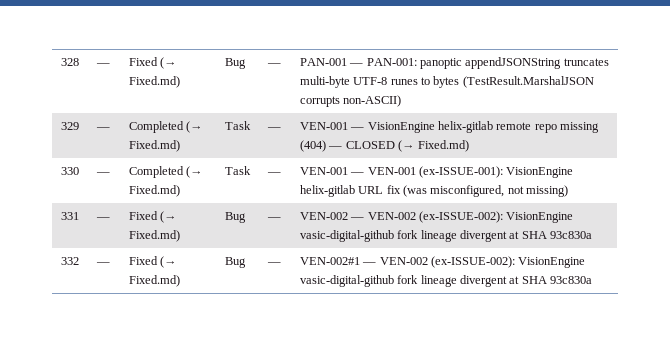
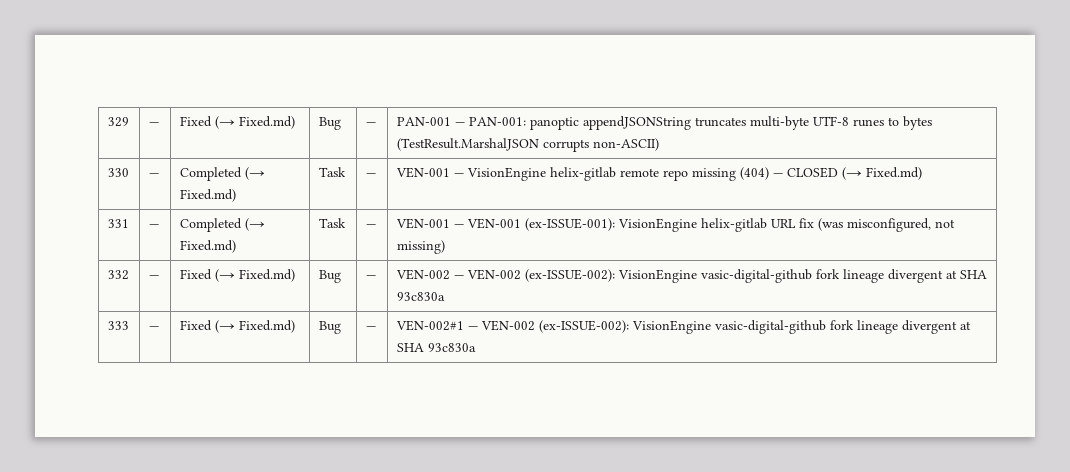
[60,58,79,66] 328 -> [107,117,129,127] 329
[60,122,79,130] 329 -> [107,168,129,177] 330
[60,167,79,175] 330 -> [107,219,129,228] 331
[60,212,79,220] 331 -> [107,270,129,280] 332
[60,257,79,265] 332 -> [107,321,129,330] 333

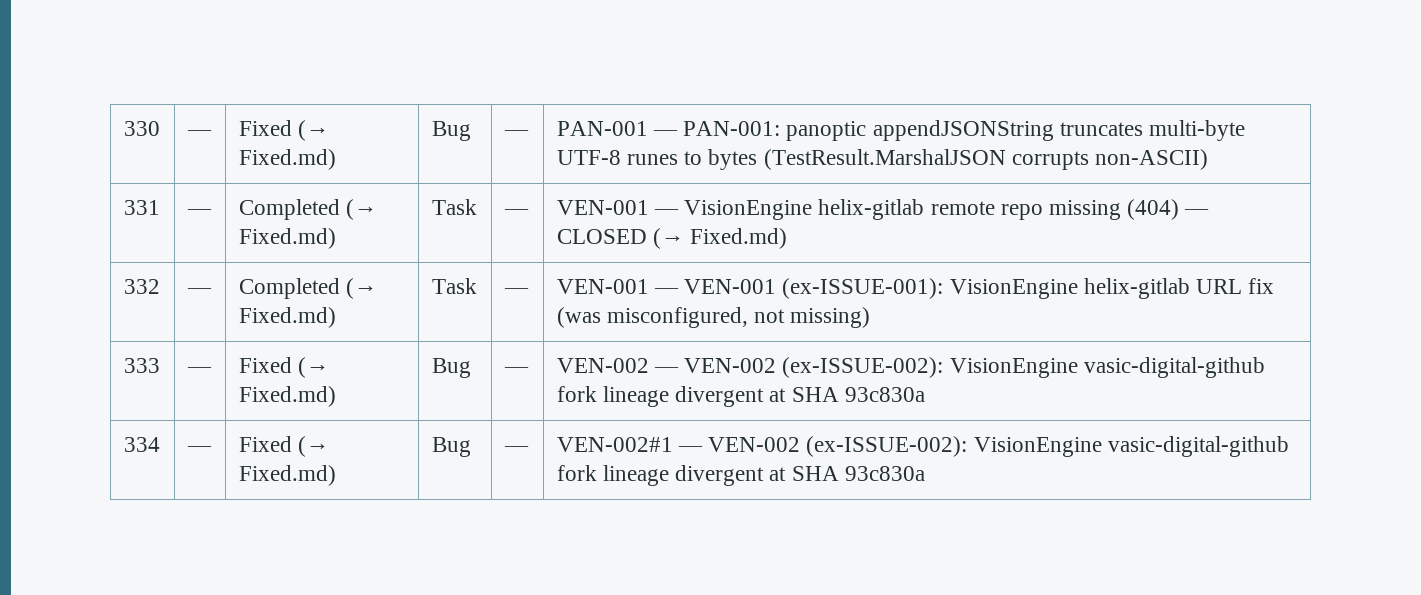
[107,117,129,127] 329 -> [123,121,160,136] 330
[107,168,129,177] 330 -> [123,200,160,215] 331
[107,219,129,228] 331 -> [123,279,160,294] 332
[107,270,129,280] 332 -> [123,358,160,373] 333
[107,321,129,330] 333 -> [123,437,160,452] 334

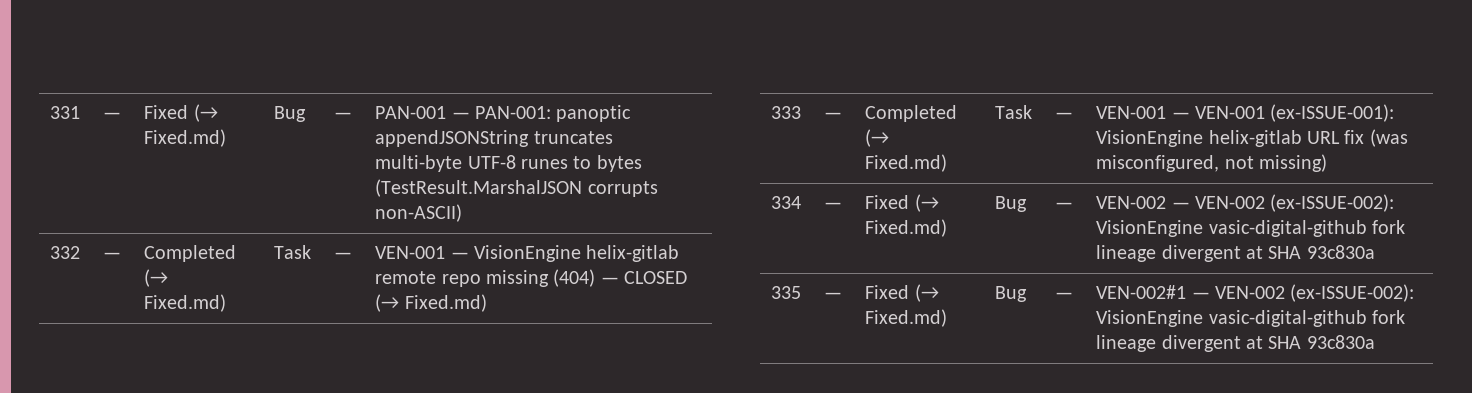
[123,121,160,136] 330 -> [50,106,81,119] 331
[123,200,160,215] 331 -> [50,246,81,259] 332
[123,279,160,294] 332 -> [771,106,802,119] 333
[123,358,160,373] 333 -> [771,196,802,209] 334
[123,437,160,452] 334 -> [771,286,802,299] 335

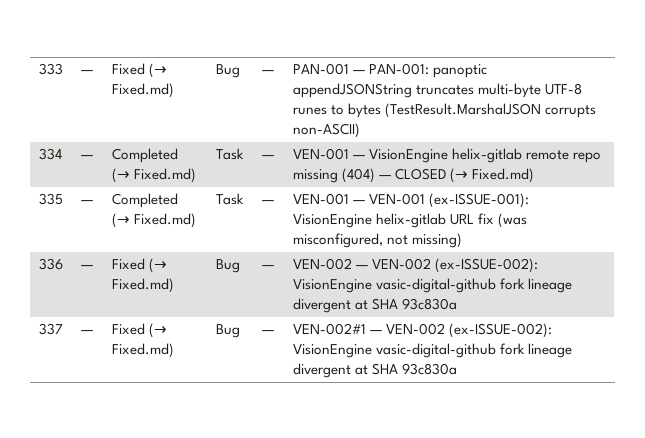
[50,106,81,119] 331 -> [38,63,63,75] 333
[50,246,81,259] 332 -> [38,148,62,160] 334
[771,106,802,119] 333 -> [38,193,63,205] 335
[771,196,802,209] 334 -> [38,258,63,270] 336
[771,286,802,299] 335 -> [38,323,63,335] 337

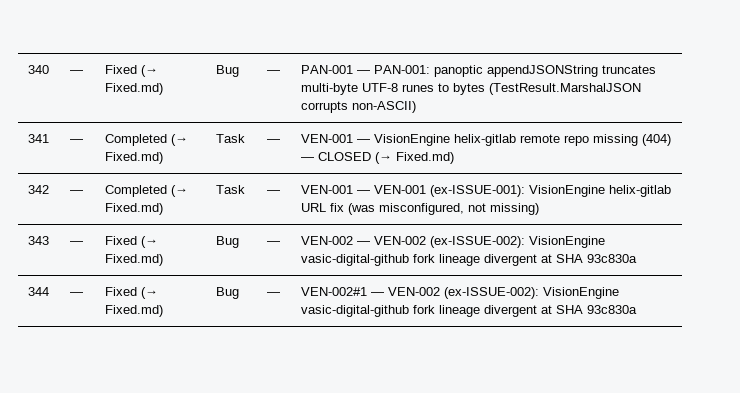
[38,63,63,75] 333 -> [28,65,50,74] 340
[38,148,62,160] 334 -> [28,134,50,143] 341
[38,193,63,205] 335 -> [28,185,50,194] 342
[38,258,63,270] 336 -> [28,236,50,245] 343
[38,323,63,335] 337 -> [28,287,50,296] 344

